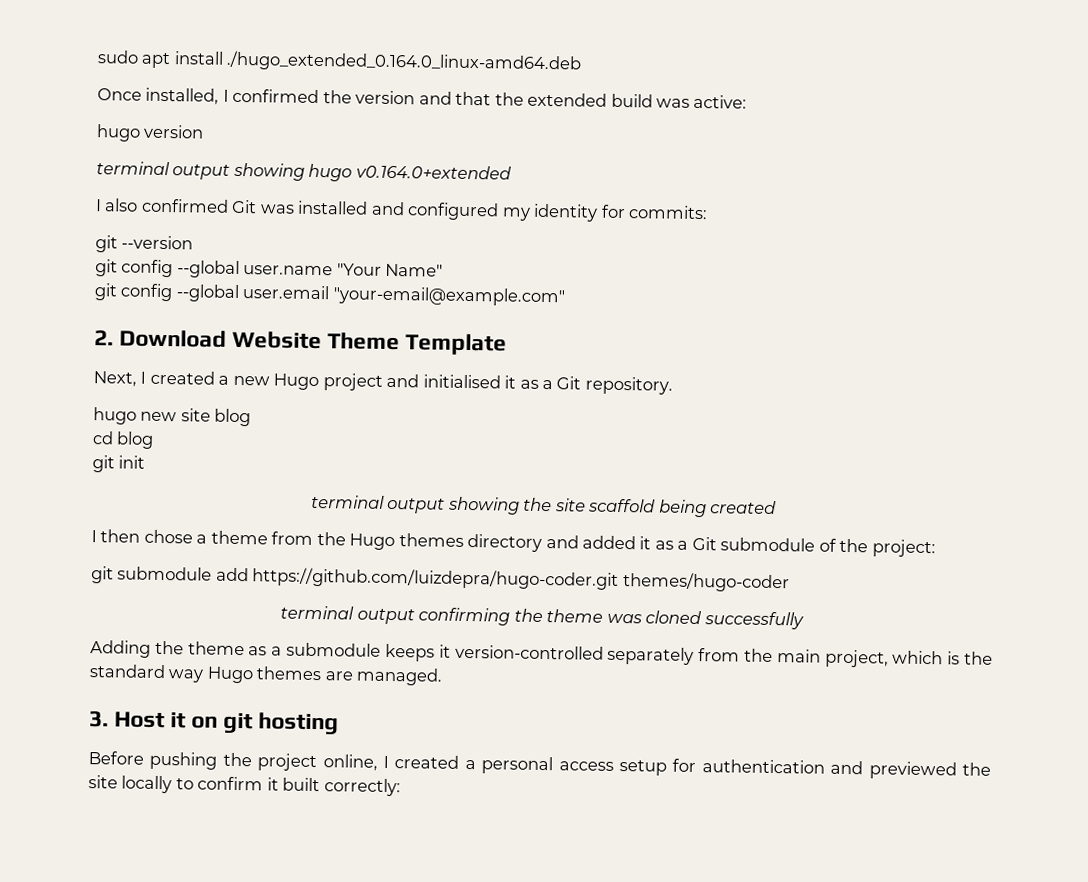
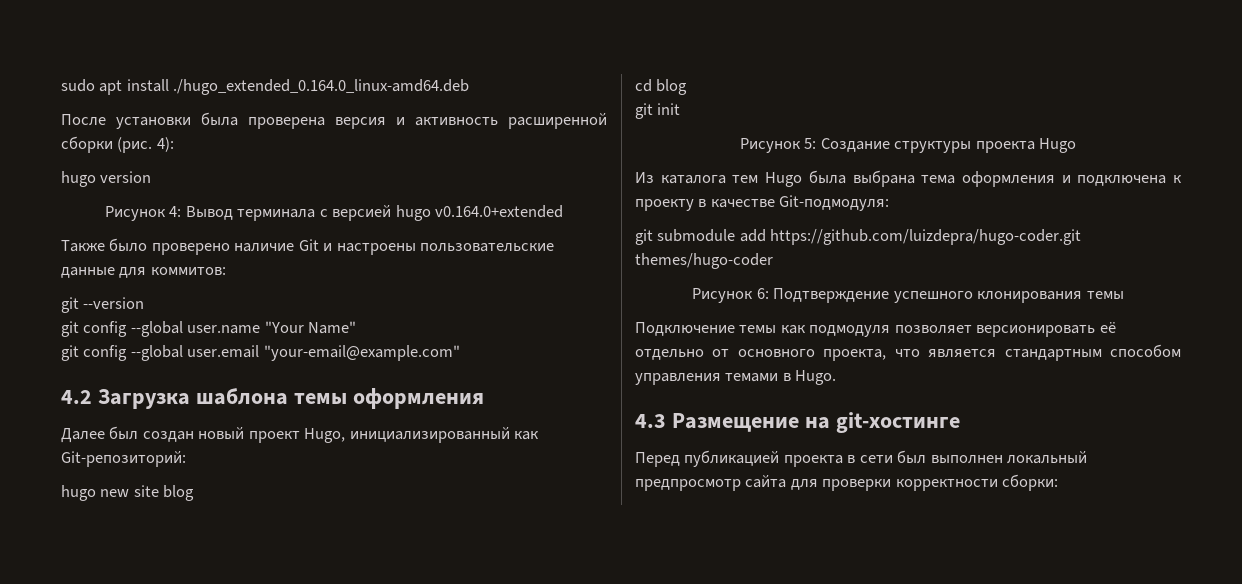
[97,87,748,109] [96,124,205,142] [96,161,512,182] [95,198,709,222] Once installed, I confirmed the version and that the extended build was active: // hugo version // terminal output showing hugo v0.164.0+extended // I also confirmed Git was installed and configured my identity for commits: -> [61,112,607,129] [61,136,174,153] [61,171,152,187] [104,205,564,221] [61,238,555,255] [61,267,226,278] После установки была проверена версия и активность расширенной сборки (рис. 4): // hugo version // Рисунок 4: Вывод терминала с версией hugo v0.164.0+extended // Также было проверено наличие Git и настроены пользовательские данные для коммитов:
[94,329,508,356] [93,370,673,395] 2. Download Website Theme Template // Next, I created a new Hugo project and initialised it as a Git repository. -> [61,387,484,409] [61,426,540,443] [61,451,186,467] 4.2 Загрузка шаблона темы оформления // Далее был создан новый проект Hugo, инициализированный как Git-репозиторий:
[310,494,778,518] [91,529,936,558] terminal output showing the site scaffold being created // I then chose a theme from the Hugo themes directory and added it as a Git submodule of the project: -> [739,138,1077,153] [635,170,1182,187] [635,195,890,211] Рисунок 5: Создание структуры проекта Hugo // Из каталога тем Hugo была выбрана тема оформления и подключена к проекту в качестве Git-подмодуля:
[280,605,804,630] [90,640,993,668] [89,664,444,686] [89,711,340,735] [88,751,991,780] [88,775,401,797] terminal output confirming the theme was cloned successfully // Adding the theme as a submodule keeps it version-controlled separately from the main project, which is the standard way Hugo themes are managed. // 3. Host it on git hosting // Before pushing the project online, I created a personal access setup for authentication and previewed the site locally to confirm it built correctly: -> [692,288,1124,303] [635,322,1116,337] [635,344,1181,361] [635,370,837,385] [635,412,960,433] [635,450,1088,467] [635,474,1059,491] Рисунок 6: Подтверждение успешного клонирования темы // Подключение темы как подмодуля позволяет версионировать её отдельно от основного проекта, что является стандартным способом управления темами в Hugo. // 4.3 Размещение на git-хостинге // Перед публикацией проекта в сети был выполнен локальный предпросмотр сайта для проверки корректности сборки:

